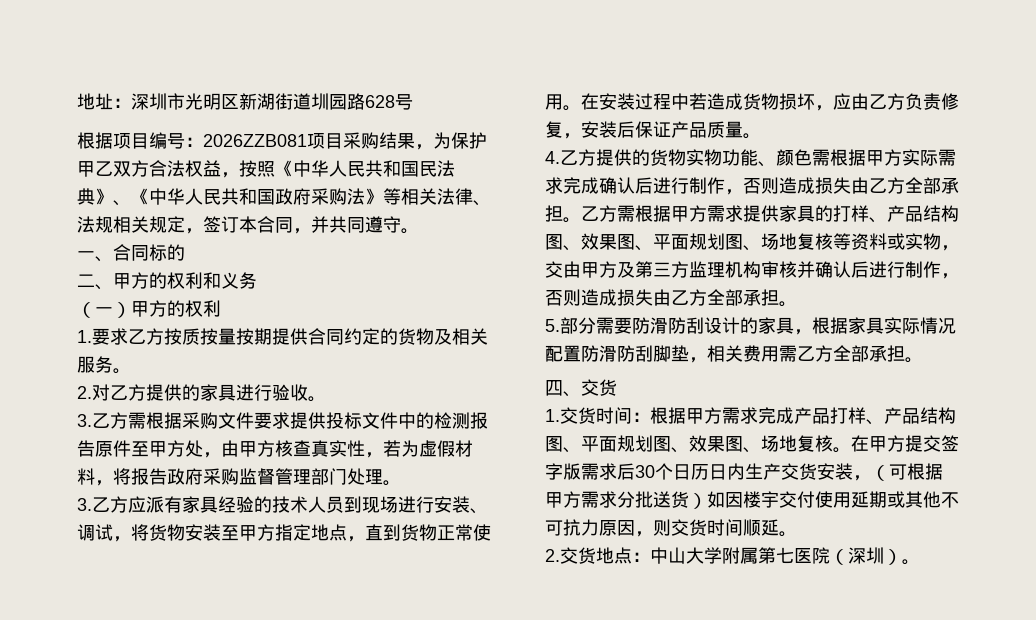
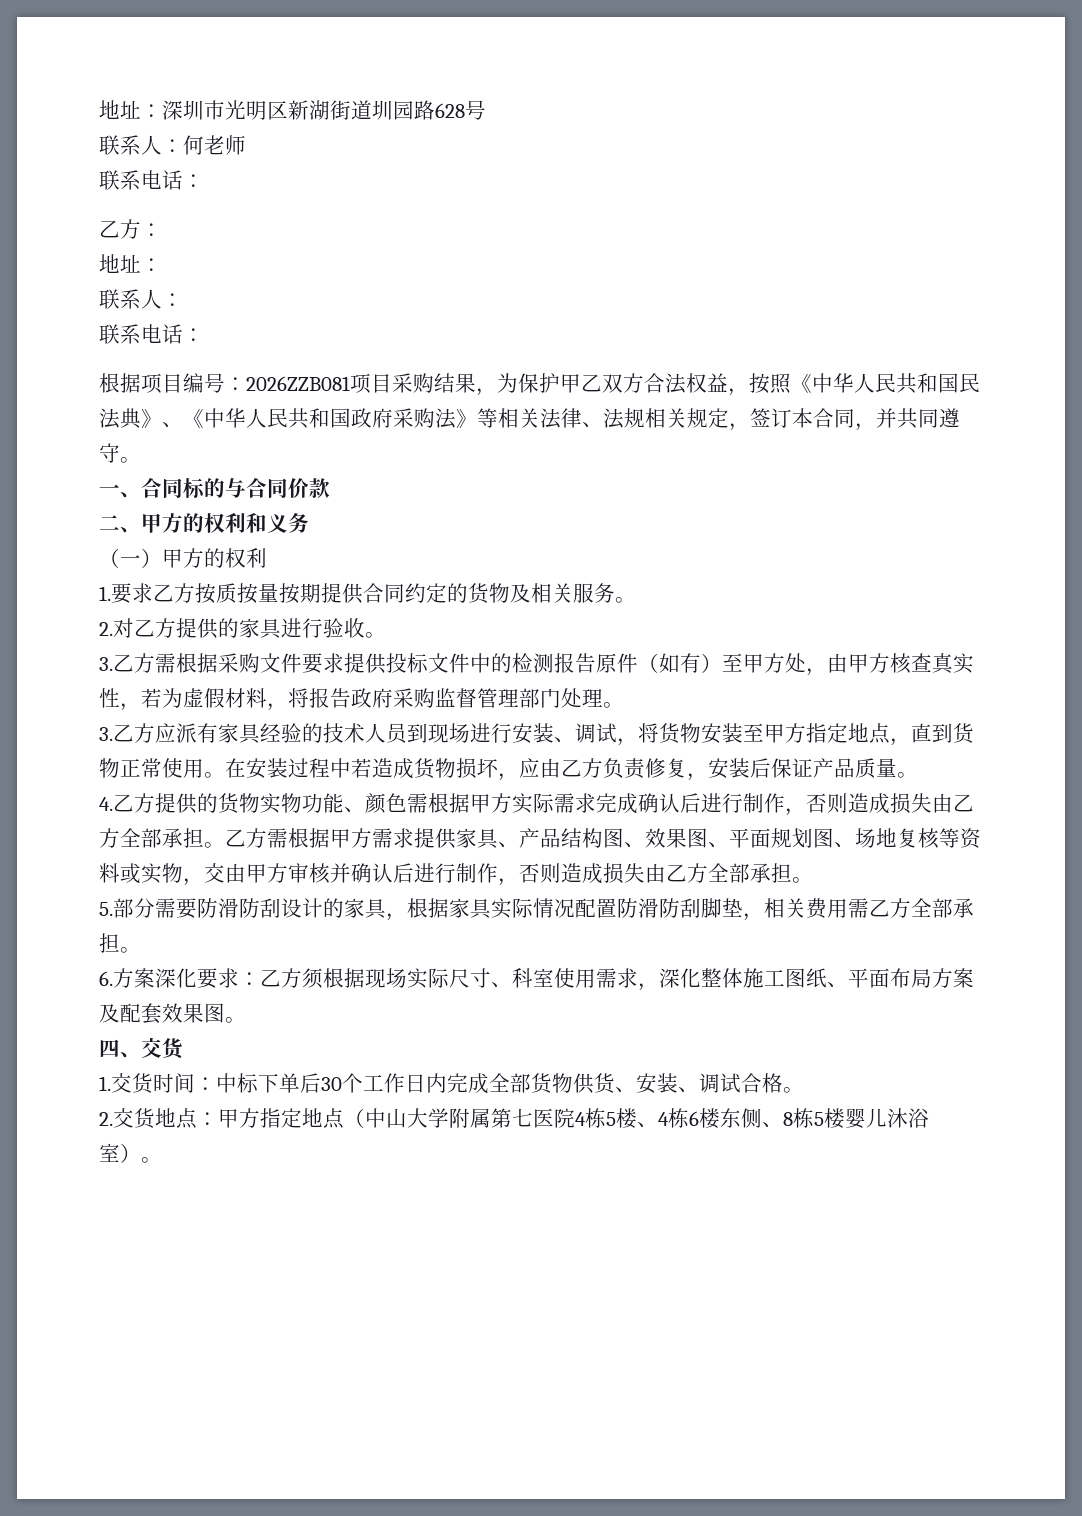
(413, 102) none -> [99,135,246,155] [99,170,204,190] [99,219,162,239] [99,254,162,273] [99,289,183,309] [99,324,204,344] // 联系人：何老师 // 联系电话： // 乙方： // 地址： // 联系人： // 联系电话：
(185, 252) none -> [225,478,330,498] 与合同价款
(131, 448) none -> [638,653,722,673] （如有）
[815,205,869,222] 的打样 -> (499, 839) none
[617,261,761,278] 及第三方监理机构 -> (288, 873) none
(923, 360) none -> [99,968,974,991] [99,1003,246,1024] // 6.方案深化要求：乙方须根据现场实际尺寸、科室使用需求，深化整体施工图纸、平面布局方案及配套效果图。
[650,407,956,425] [545,435,959,453] [545,463,943,481] [545,491,959,509] [545,519,779,537] 根据甲方需求完成产品打样、产品结构图、平面规划图、效果图、场地复核。在甲方提交签字版需求后30个日历日内生产交货安装，（可根据甲方需求分批送货）如因楼宇交付使用延期或其他不可抗力原因，则交货时间顺延 -> [216,1073,783,1094] 中标下单后30个工作日内完成全部货物供货、安装、调试合格
(650, 557) none -> [218,1108,365,1129] 甲方指定地点（
[830,547,884,565] （深圳 -> [575,1108,929,1129] [99,1143,120,1162] 4栋5楼、4栋6楼东侧、8栋5楼婴儿沐浴室

